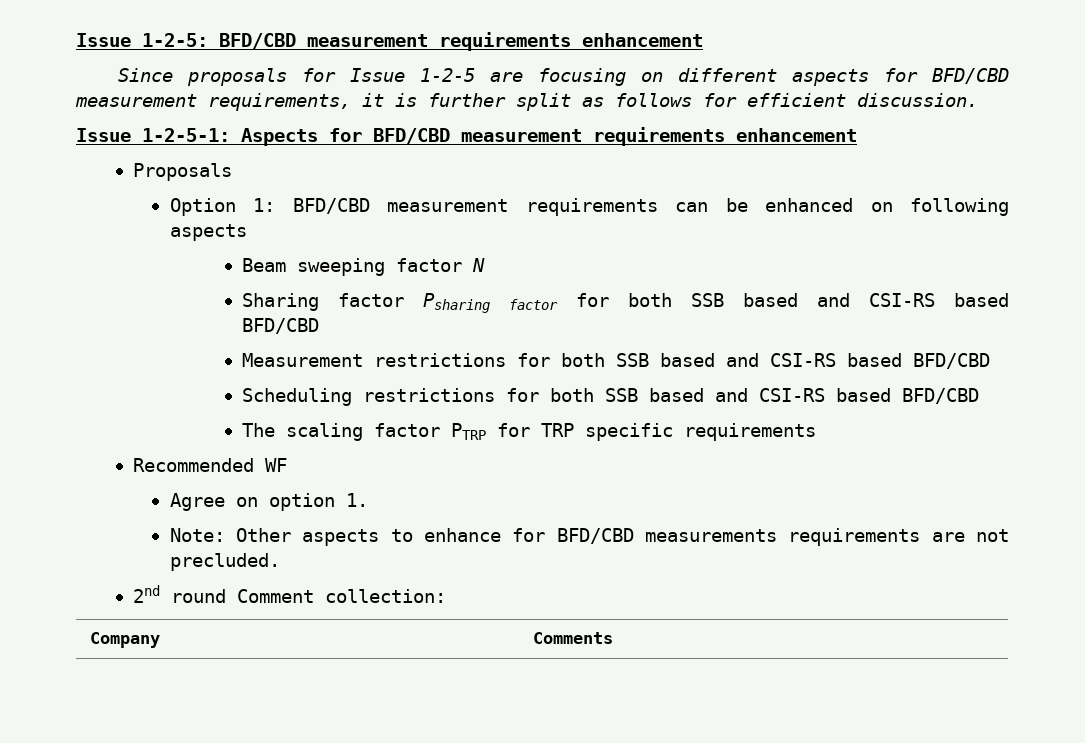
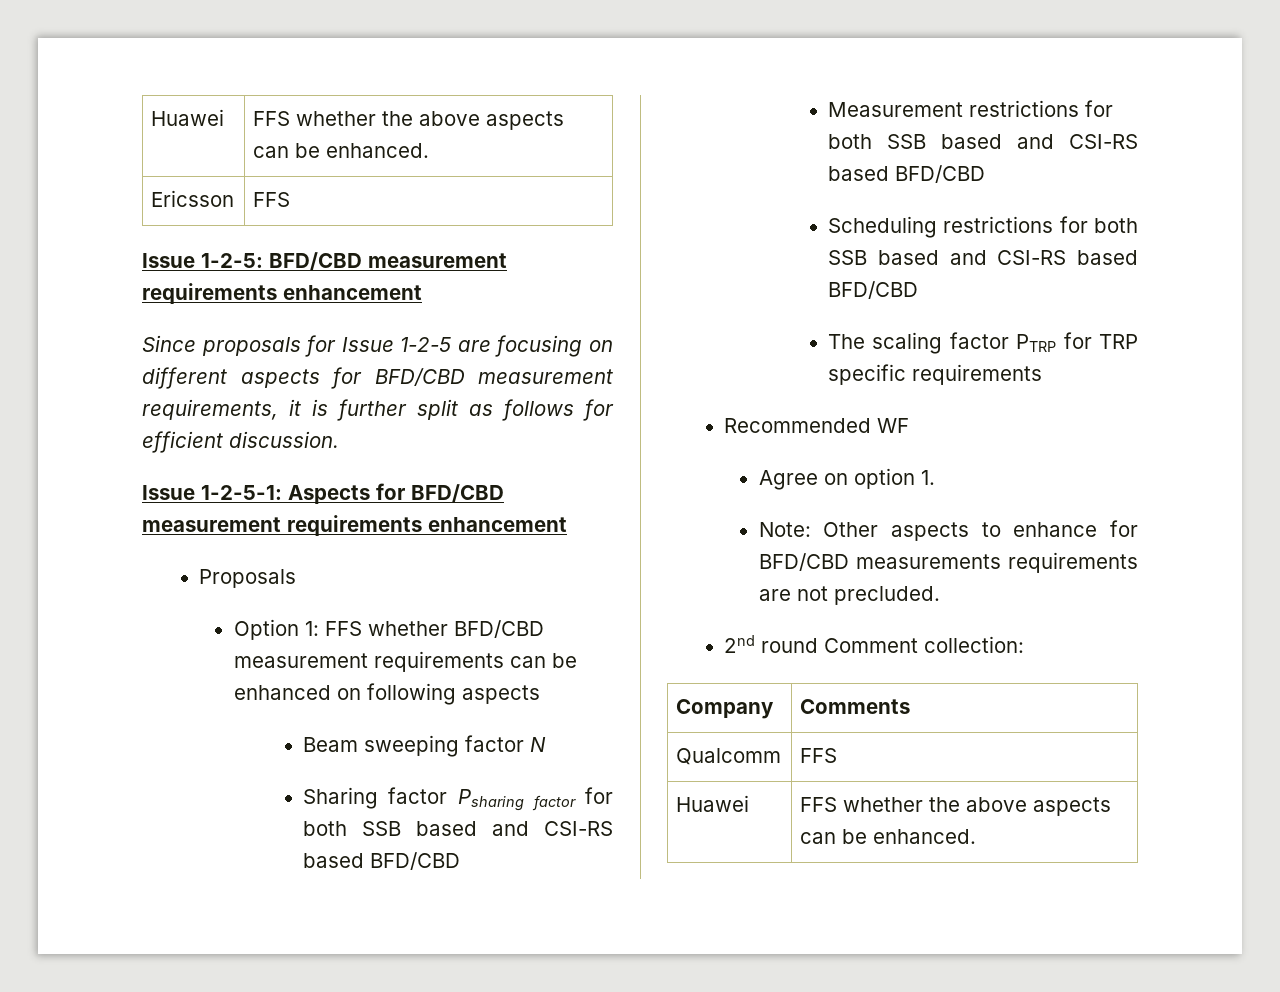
(76, 40) none -> [151,109,225,126] [253,111,565,130] [253,143,430,158] [151,190,235,207] [253,192,291,207] Huawei | FFS whether the above aspects can be enhanced. // Ericsson | FFS //
(276, 205) none -> [324,621,448,636] FFS whether
(613, 638) none -> [676,748,782,765] [800,748,838,763] [676,795,750,812] [800,797,1112,816] [800,829,977,844] // Qualcomm | FFS // Huawei | FFS whether the above aspects can be enhanced.

